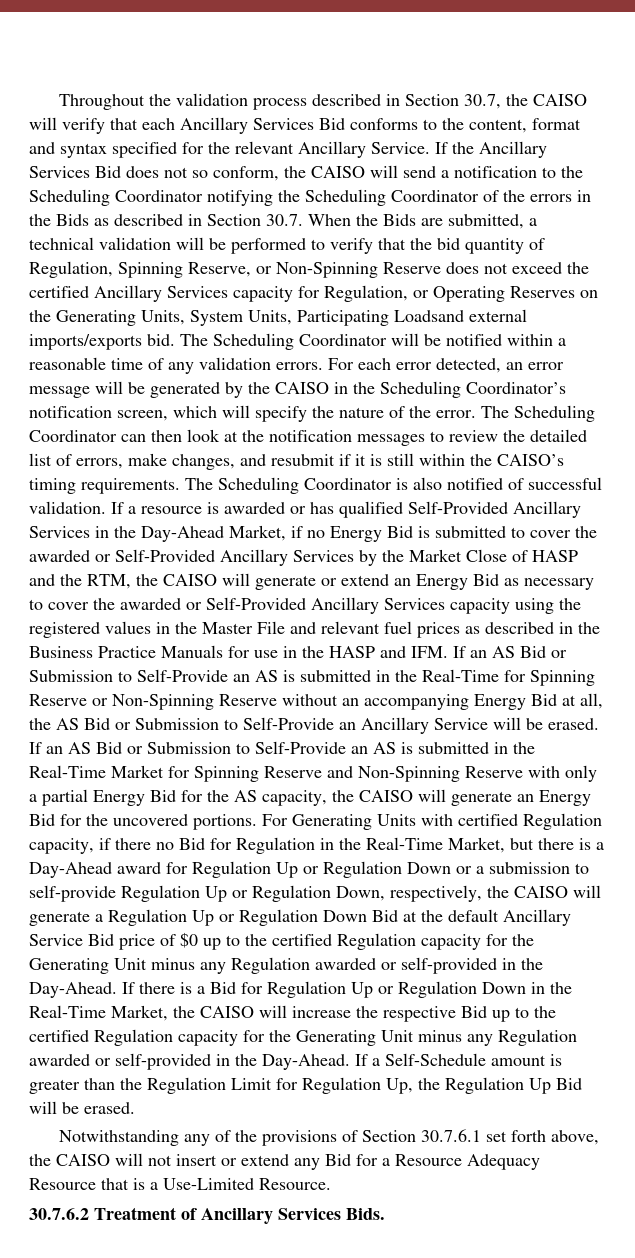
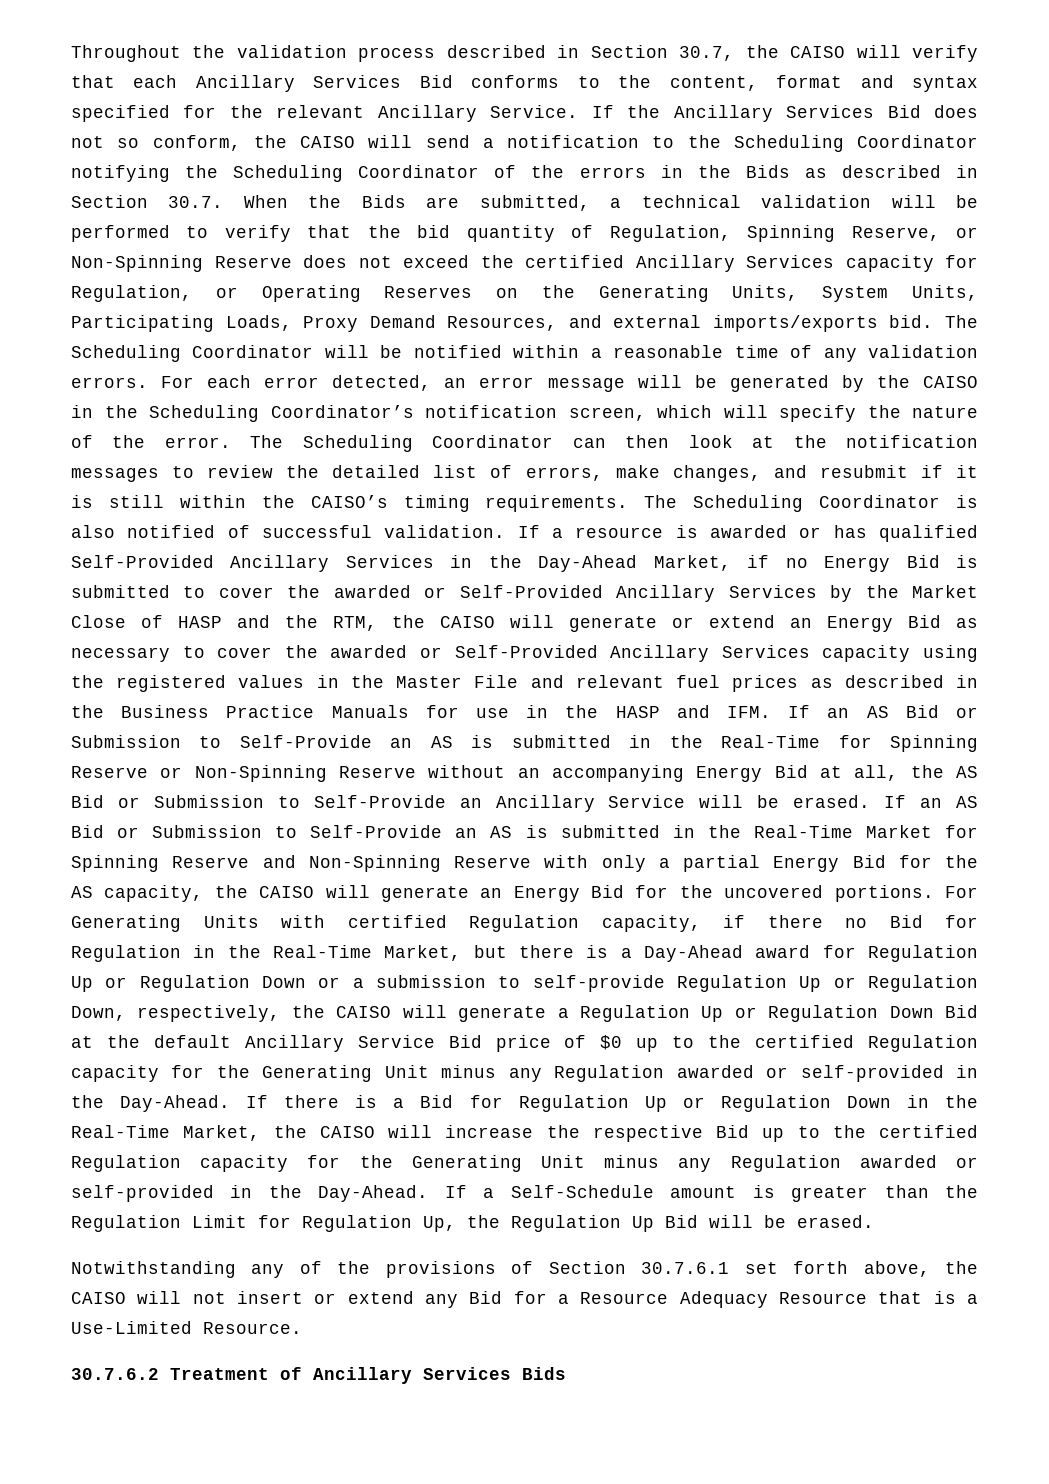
[394,310,464,322] Loadsand -> [225,315,602,332] Loads, Proxy Demand Resources, and
[346,1208,385,1220] Bids. -> [522,1367,566,1380] Bids

